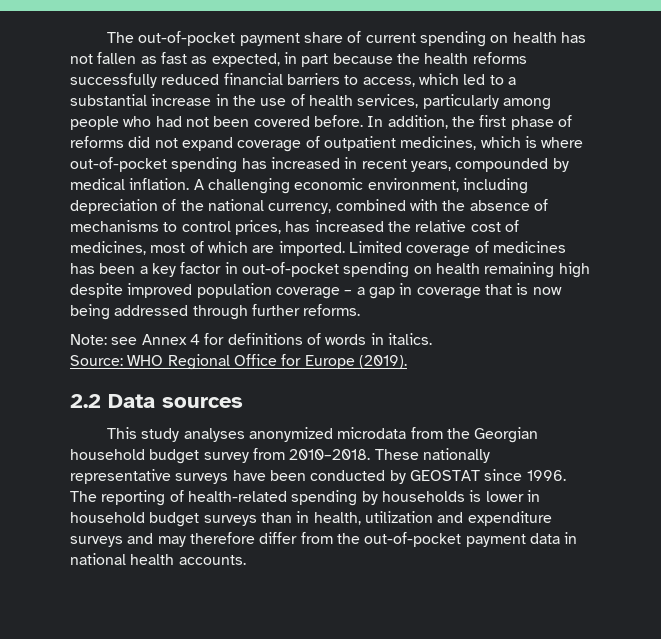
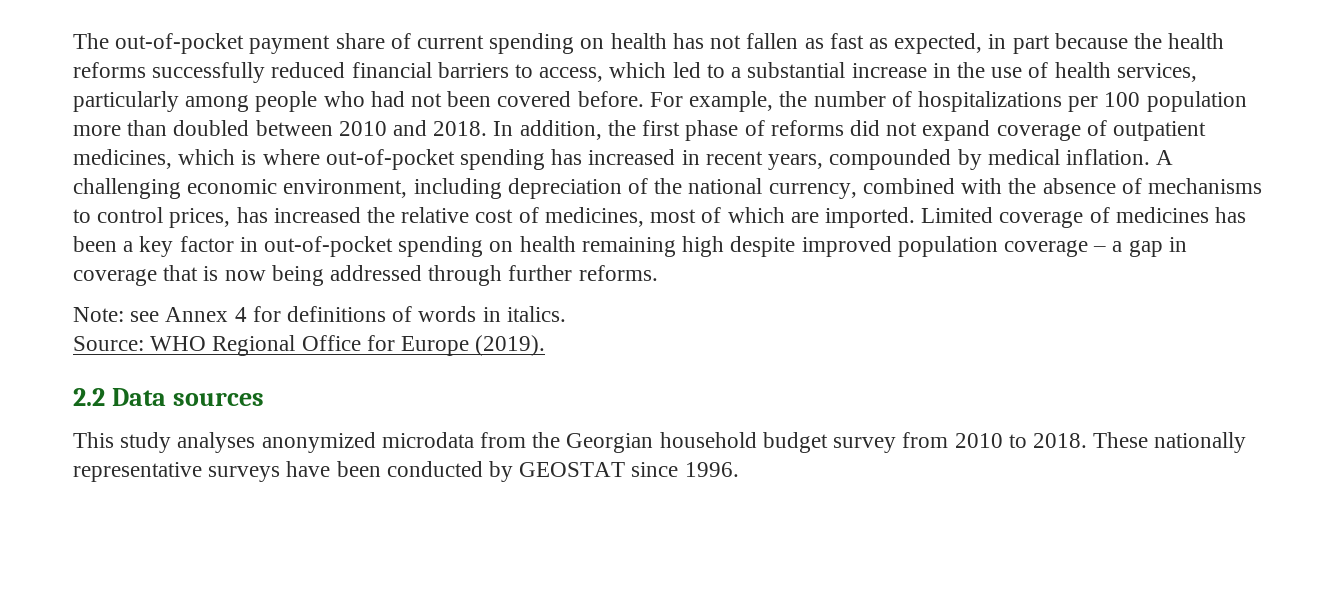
(363, 121) none -> [649,91,1247,112] [73,120,488,136] For example, the number of hospitalizations per 100 population more than doubled between 2010 and 2018.
[289,449,371,460] 2010–2018. -> [954,433,1087,448] 2010 to 2018.
[70,490,540,506] [70,511,552,527] [70,532,578,547] [70,553,246,565] The reporting of health-related spending by households is lower in household budget surveys than in health, utilization and expenditure surveys and may therefore differ from the out-of-pocket payment data in national health accounts. -> (739, 469) none

